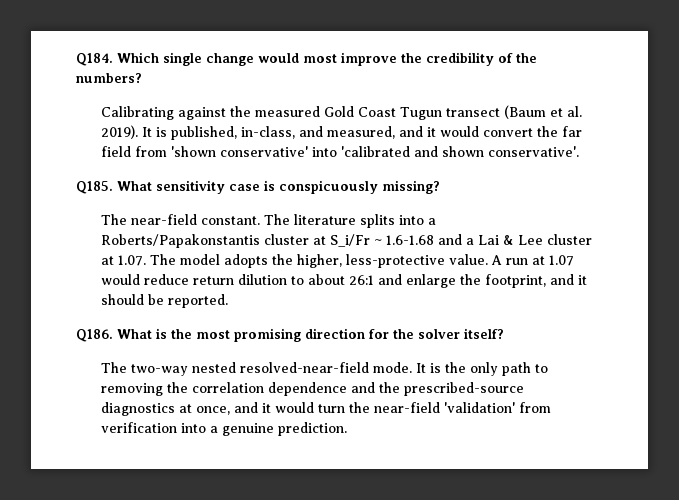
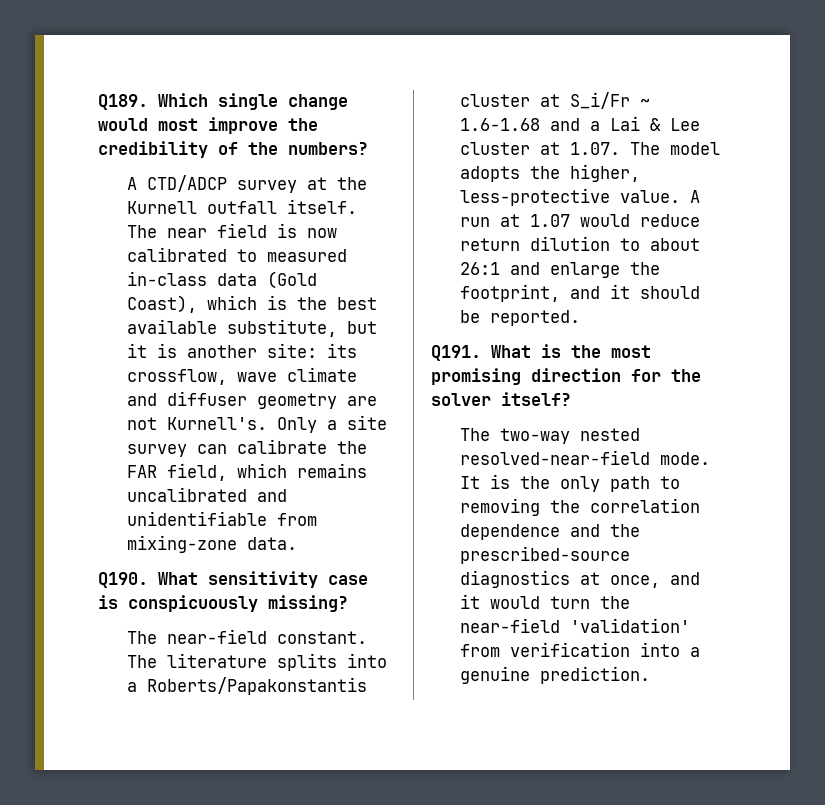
[76,53,113,66] Q184. -> [98,94,148,110] Q189.
[100,105,582,120] [100,125,582,140] [100,146,579,157] [76,181,113,194] Calibrating against the measured Gold Coast Tugun transect (Baum et al. 2019). It is published, in-class, and measured, and it would convert the far field from 'shown conservative' into 'calibrated and shown conservative'. // Q185. -> [127,175,368,193] [127,199,358,214] [127,223,338,238] [127,247,348,262] [127,271,318,289] [127,295,378,313] [127,319,378,337] [127,343,358,358] [127,367,358,385] [127,391,378,409] [127,415,388,433] [127,439,368,457] [127,463,368,481] [127,487,288,502] [127,511,318,526] [127,535,298,553] [98,572,148,588] A CTD/ADCP survey at the Kurnell outfall itself. The near field is now calibrated to measured in-class data (Gold Coast), which is the best available substitute, but it is another site: its crossflow, wave climate and diffuser geometry are not Kurnell's. Only a site survey can calibrate the FAR field, which remains uncalibrated and unidentifiable from mixing-zone data. // Q190.
[76,329,113,342] Q186. -> [431,345,481,361] Q191.

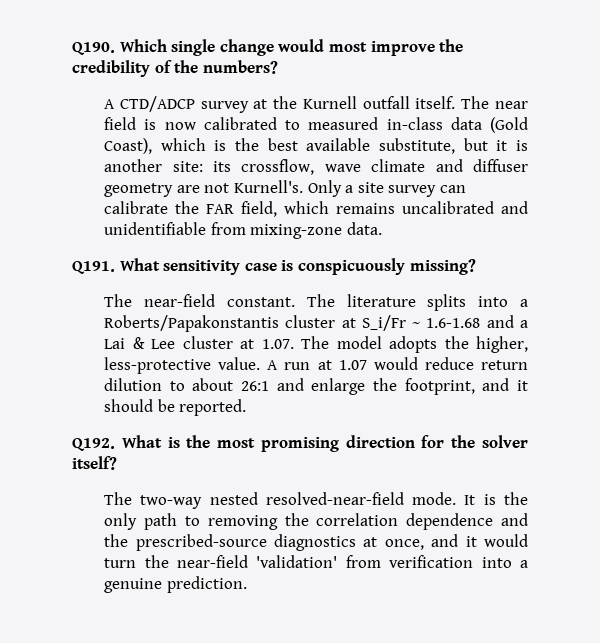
[98,94,148,110] Q189. -> [72,42,115,55] Q190.
[98,572,148,588] Q190. -> [72,261,115,274] Q191.
[431,345,481,361] Q191. -> [72,438,115,451] Q192.

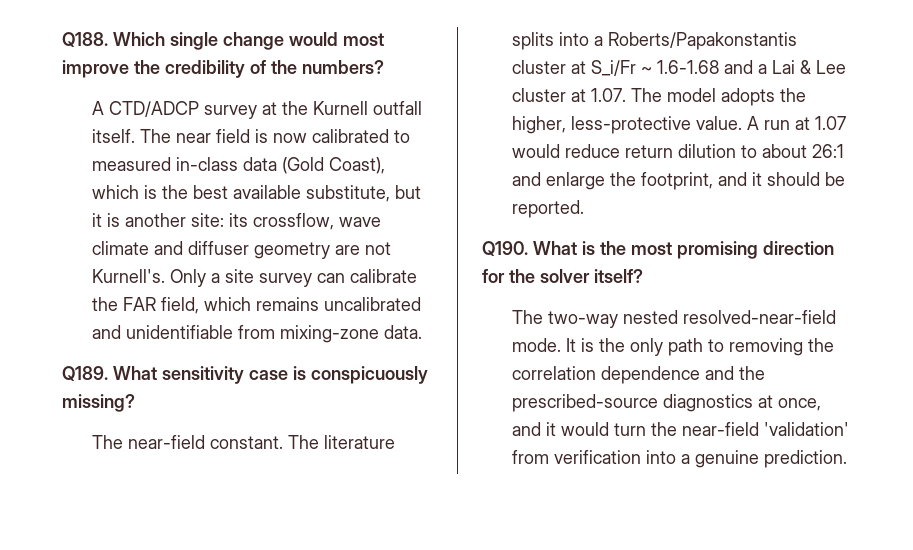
[72,42,115,55] Q190. -> [62,32,108,47] Q188.
[72,261,115,274] Q191. -> [62,366,108,381] Q189.
[72,438,115,451] Q192. -> [482,241,528,256] Q190.

